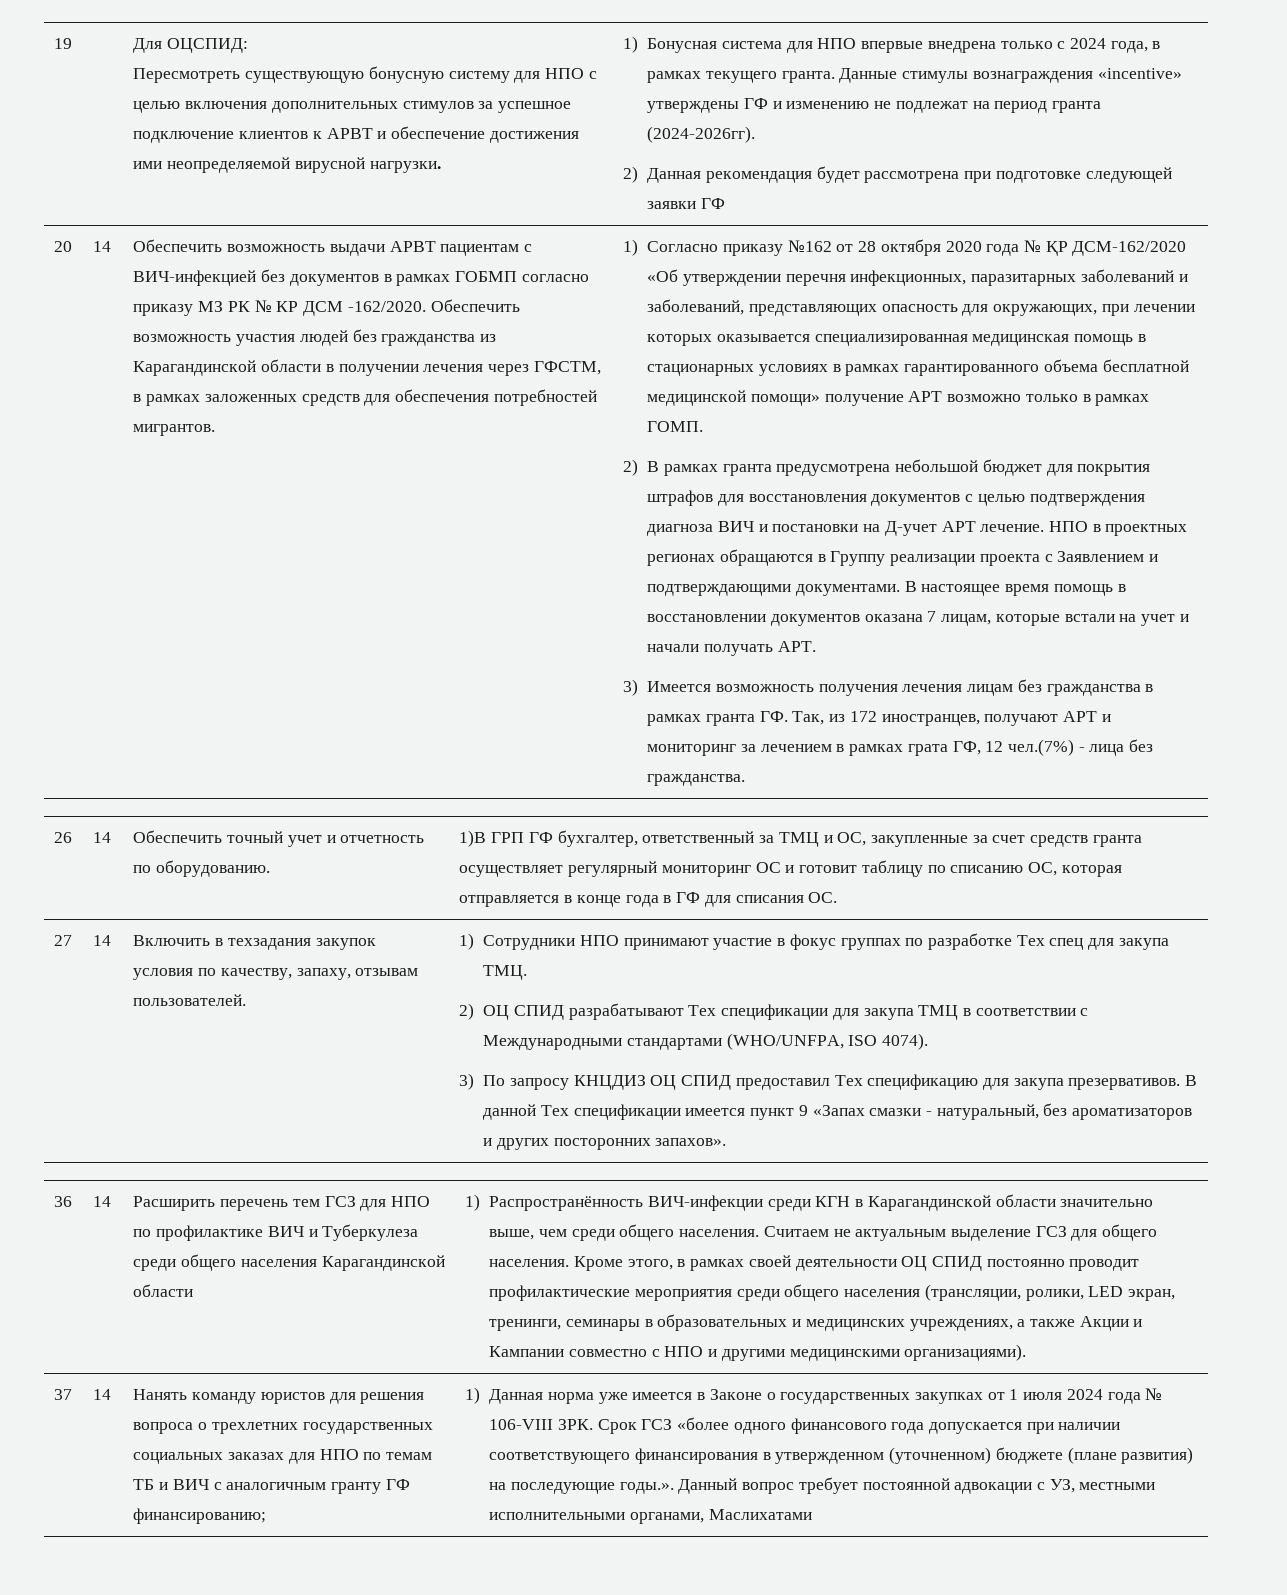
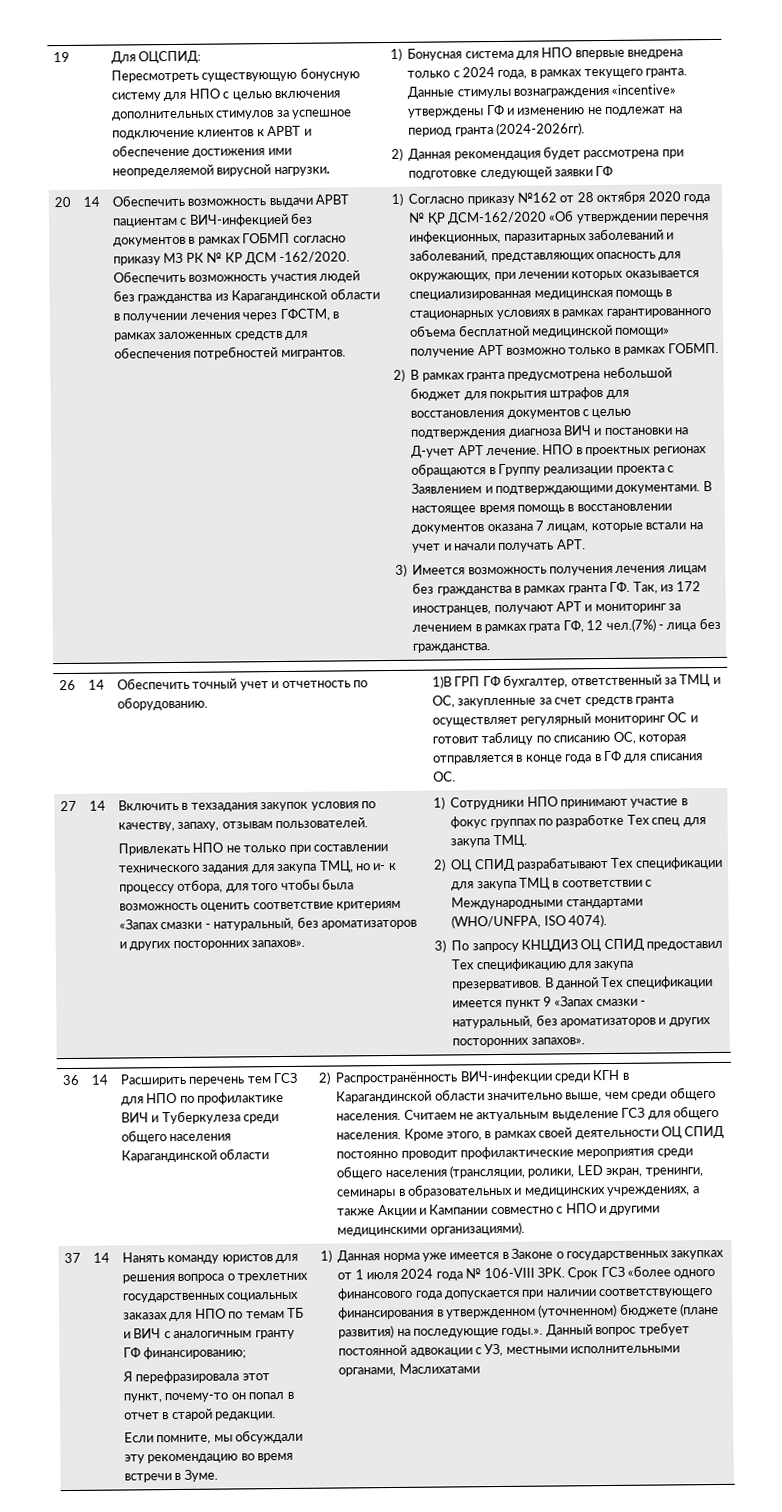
[647,421,704,432] ГОМП. -> [667,342,719,354] ГОБМП.
(247, 1000) none -> [118,842,388,856] [119,860,397,874] [119,878,354,894] [119,900,402,912] [119,916,417,931] [119,939,306,951] // Привлекать НПО не только при составлении технического задания для закупа ТМЦ, но и- к процессу отбора, для того чтобы была возможность оценить соответствие критериям «Запах смазки - натуральный, без ароматизаторов и других посторонних запахов».
[465,1194,481,1211] 1) -> [318,1071,332,1085] 2)
(267, 1516) none -> [122,1370,270,1384] [123,1391,294,1403] [124,1408,277,1422] [124,1429,304,1445] [124,1452,294,1464] [124,1469,218,1483] // Я перефразировала этот пункт, почему-то он попал в отчет в старой редакции. // Если помните, мы обсуждали эту рекомендацию во время встречи в Зуме.

